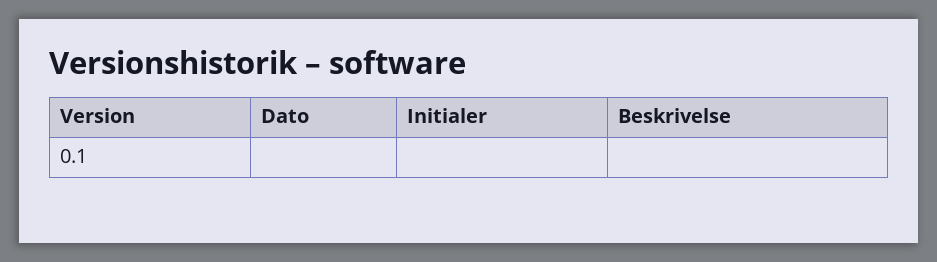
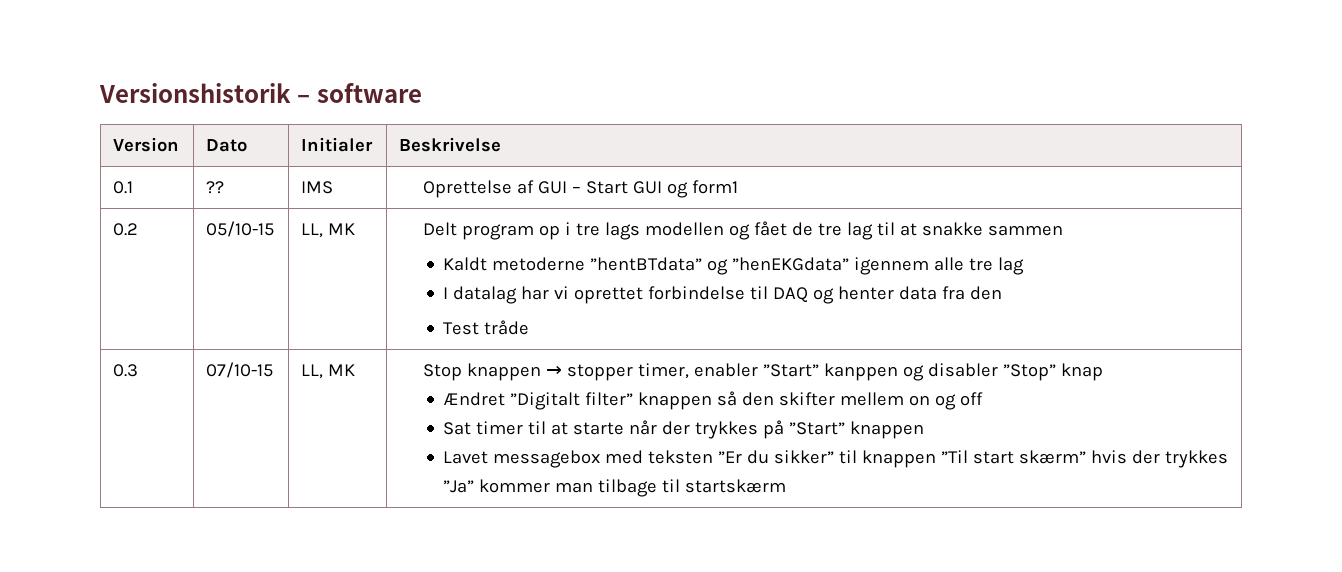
(87, 156) | | -> [206,181,225,194] [301,181,334,194] [422,180,738,198] [113,223,139,236] [206,221,275,237] [301,223,356,238] [422,221,1063,240] [443,257,1025,275] [443,286,1003,304] [443,320,530,335] [113,364,139,377] [206,362,274,378] [301,364,356,379] [422,363,1103,381] [443,391,984,410] [443,420,925,439] [443,450,1229,468] [443,479,787,497] ?? | IMS | Oprettelse af GUI – Start GUI og form1 // 0.2 | 05/10-15 | LL, MK | Delt program op i tre lags modellen og fået de tre lag til at snakke sammen // Kaldt metoderne ”hentBTdata” og ”henEKGdata” igennem alle tre lag // I datalag har vi oprettet forbindelse til DAQ og henter data fra den // Test tråde // 0.3 | 07/10-15 | LL, MK | Stop knappen → stopper timer, enabler ”Start” kanppen og disabler ”Stop” knap // Ændret ”Digitalt filter” knappen så den skifter mellem on og off // Sat timer til at starte når der trykkes på ”Start” knappen // Lavet messagebox med teksten ”Er du sikker” til knappen ”Til start skærm” hvis der trykkes ”Ja” kommer man tilbage til startskærm

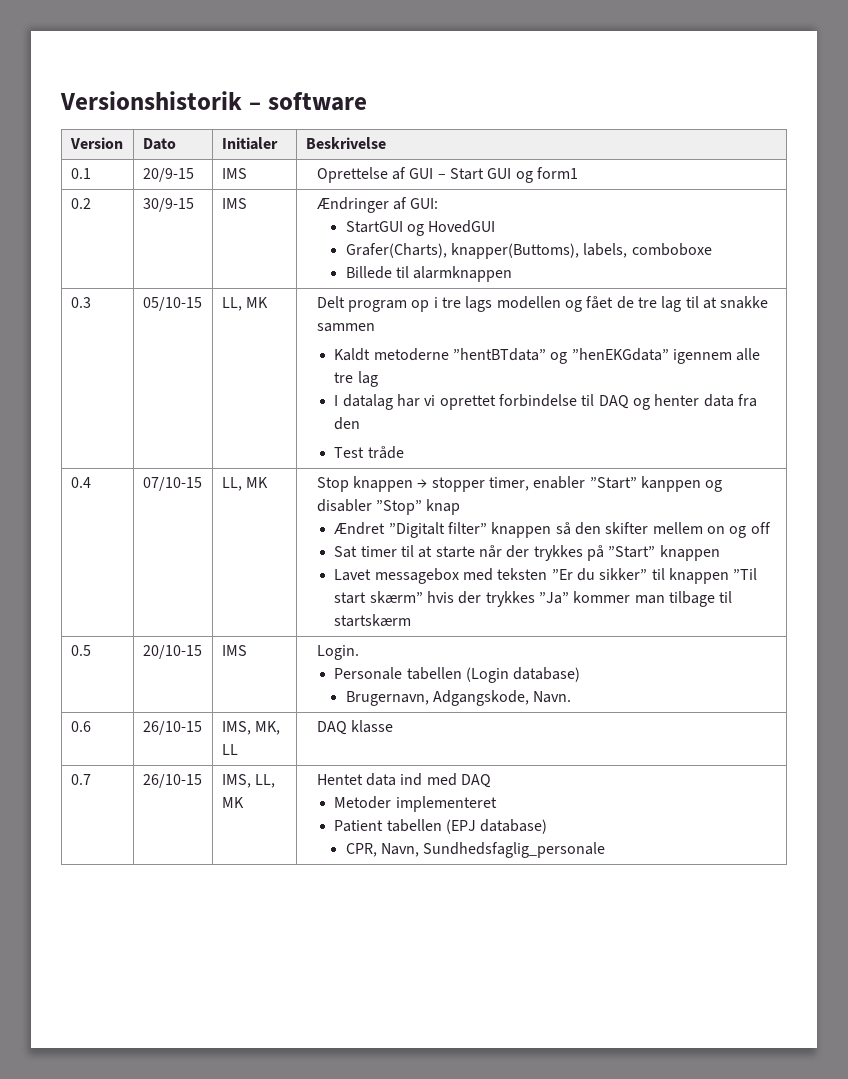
[206,181,225,194] ?? -> [142,168,194,182] 20/9-15
(139, 229) none -> [142,198,194,212] [221,198,247,209] [316,197,439,213] [345,220,496,236] [345,243,712,259] [345,266,513,282] [70,297,91,308] | 30/9-15 | IMS | Ændringer af GUI: // StartGUI og HovedGUI // Grafer(Charts), knapper(Buttoms), labels, comboboxe // Billede til alarmknappen // 0.3
[113,364,139,377] 0.3 -> [70,477,91,488] 0.4
(787, 486) none -> [70,645,91,656] [142,645,202,659] [221,645,247,656] [316,645,359,660] [334,667,581,683] [345,690,572,706] [70,721,91,732] [142,721,202,735] [221,721,280,735] [221,744,238,755] [316,720,394,735] [70,774,91,785] [142,774,202,788] [221,774,275,788] [221,797,244,808] [316,773,492,788] [334,796,497,812] [334,819,548,834] [345,842,606,858] // 0.5 | 20/10-15 | IMS | Login. // Personale tabellen (Login database) // Brugernavn, Adgangskode, Navn. // 0.6 | 26/10-15 | IMS, MK, LL | DAQ klasse // 0.7 | 26/10-15 | IMS, LL, MK | Hentet data ind med DAQ // Metoder implementeret // Patient tabellen (EPJ database) // CPR, Navn, Sundhedsfaglig_personale

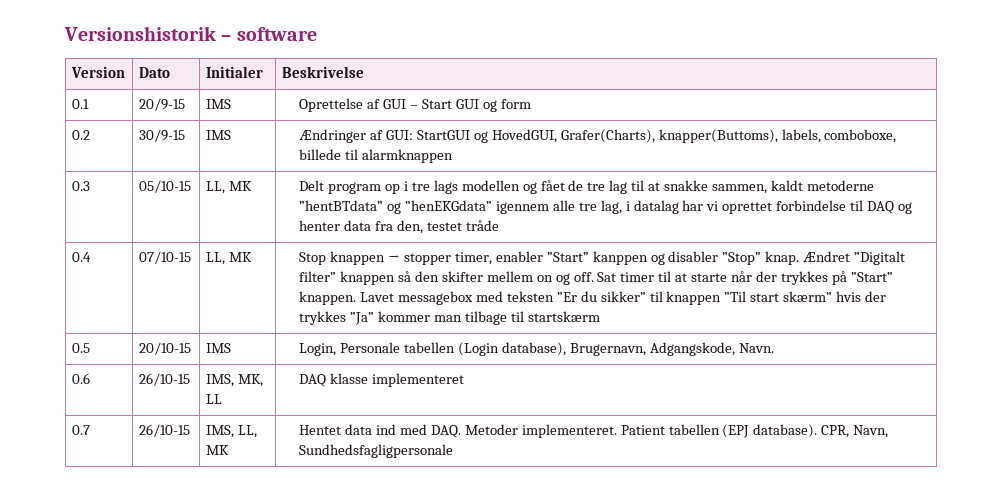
[537,167,579,179] form1 -> [500,99,531,109] form
(439, 203) // -> (414, 135) none
[428,220,496,233] HovedGUI // -> [491,129,557,143] HovedGUI,
[631,243,712,256] [345,266,392,279] comboboxe // Billede -> [824,129,897,143] [299,149,342,160] comboboxe, billede
[316,323,375,332] [334,348,371,361] sammen // Kaldt -> [711,180,803,194] sammen, kaldt
[357,371,378,387] [334,395,339,406] lag // I -> [600,200,630,214] lag, i
[334,417,361,430] [334,447,365,458] den // Test -> [396,220,462,234] den, testet
[426,499,461,515] knap // -> [765,251,800,265] knap.
[750,522,771,534] off // -> [573,272,594,282] off.
[659,545,720,561] knappen // -> [299,291,357,305] knappen.
[316,645,359,660] Login. // -> [299,343,337,356] Login,
[513,667,581,682] database) // -> [501,342,566,356] database),
(394, 726) none -> [372,373,465,387] implementeret
[461,774,492,788] [334,796,497,812] DAQ // Metoder implementeret // -> [430,424,617,438] DAQ. Metoder implementeret.
[480,819,548,834] database) // -> [753,424,818,438] database).
[423,842,606,858] Sundhedsfaglig_personale -> [299,444,454,458] Sundhedsfagligpersonale

